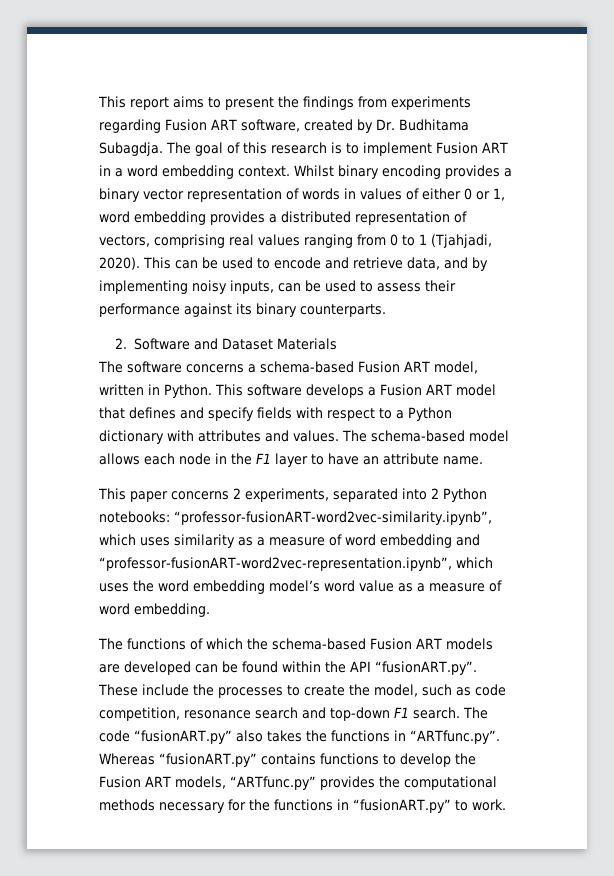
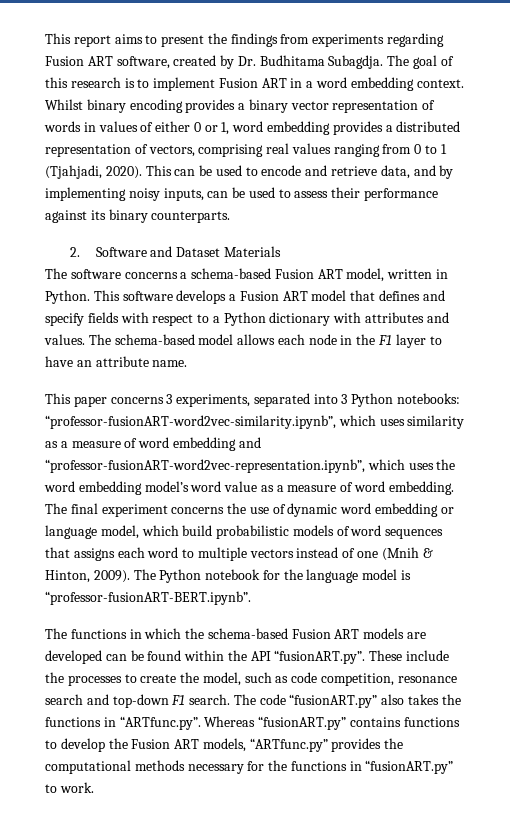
[233,488,241,499] 2 -> [166,394,173,404] 3
[431,488,439,499] 2 -> [341,394,348,404] 3
(210, 610) none -> [45,503,454,517] [45,525,444,539] [45,547,433,561] [45,569,412,583] [45,591,251,605] The final experiment concerns the use of dynamic word embedding or language model, which build probabilistic models of word sequences that assigns each word to multiple vectors instead of one (Mnih & Hinton, 2009). The Python notebook for the language model is “professor-fusionART-BERT.ipynb”.
[190,638,203,650] of -> [129,629,142,639] in

